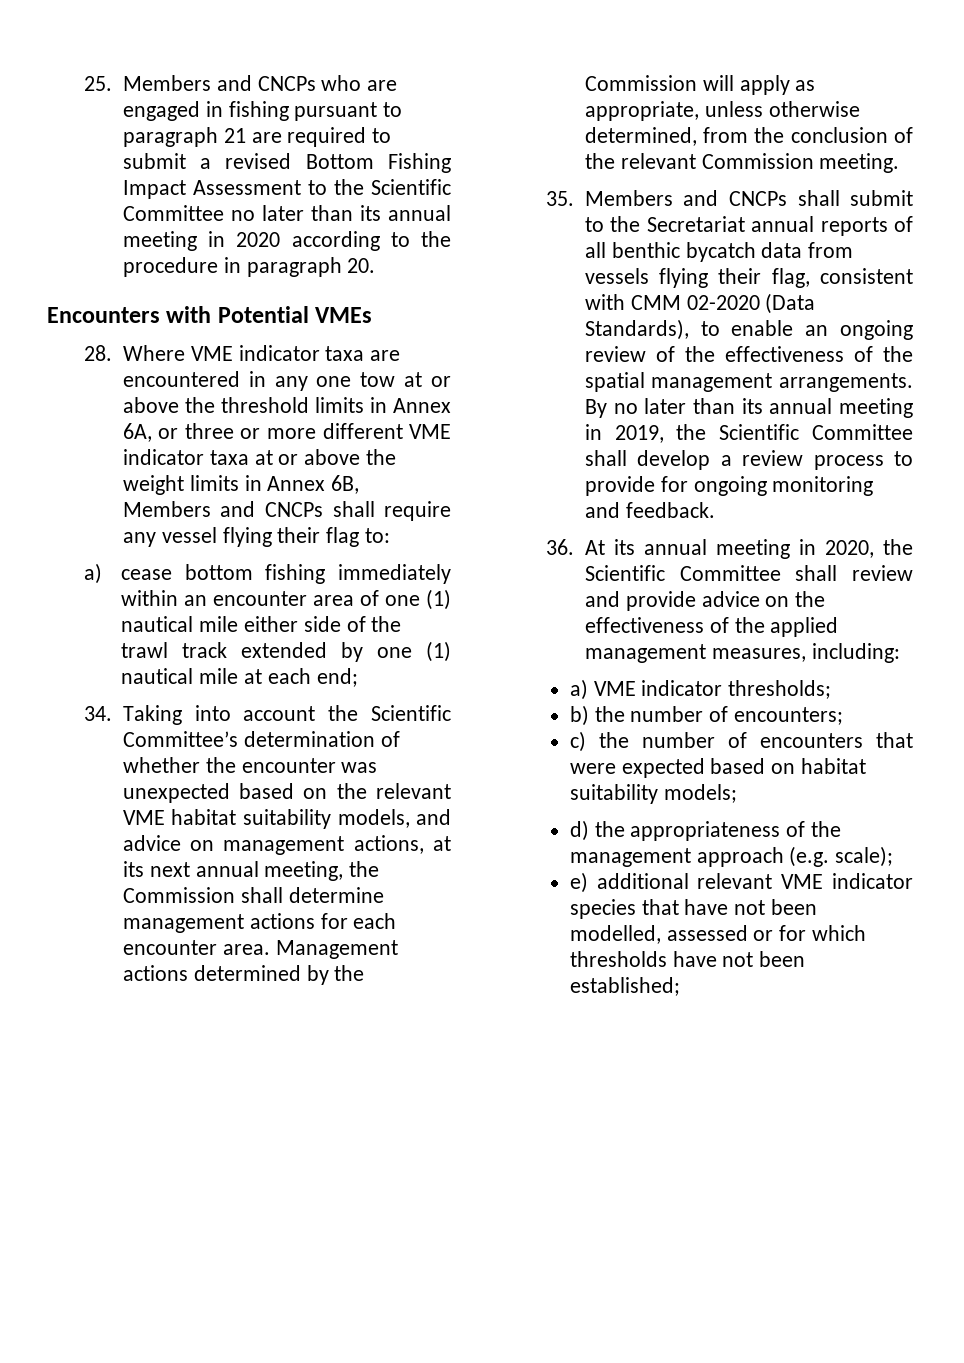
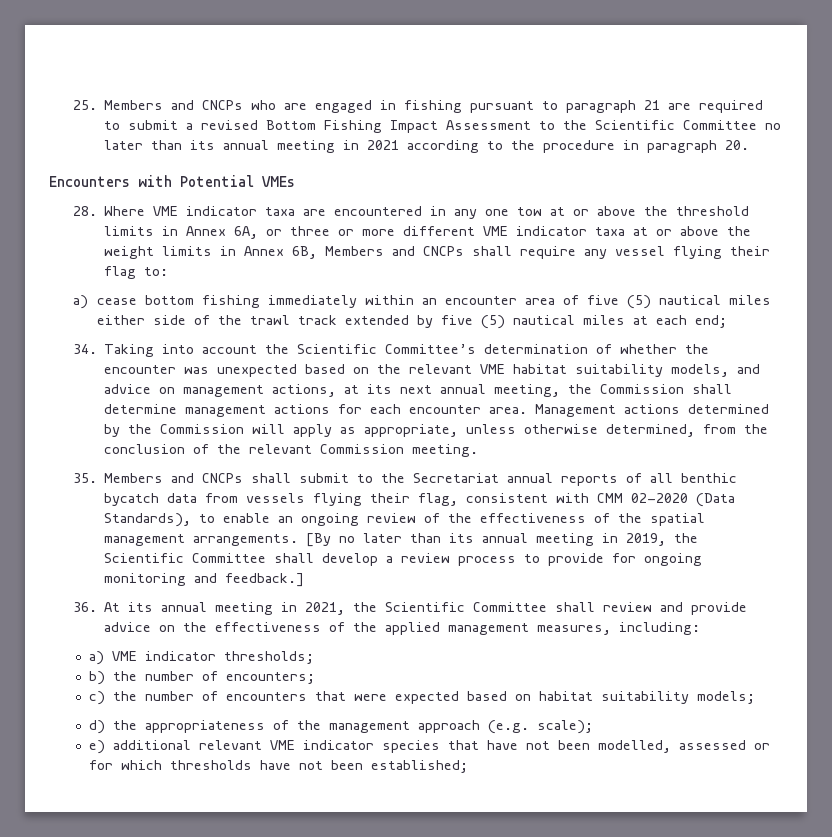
[236,232,281,247] 2020 -> [367,140,400,150] 2021
[385,589,452,610] [121,616,239,632] one (1) nautical mile -> [587,295,772,309] five (5) nautical miles
[377,641,452,662] [121,668,239,684] one (1) nautical mile -> [441,315,626,329] five (5) nautical miles
[584,399,607,418] By -> [306,533,332,547] [By
[625,502,715,518] feedback. -> [225,573,305,587] feedback.]
[824,540,874,558] 2020, -> [305,602,346,615] 2021,

